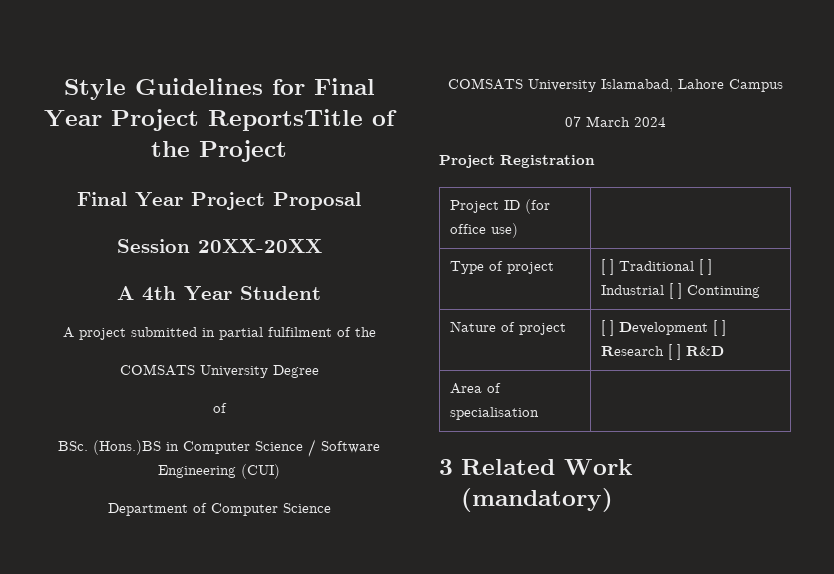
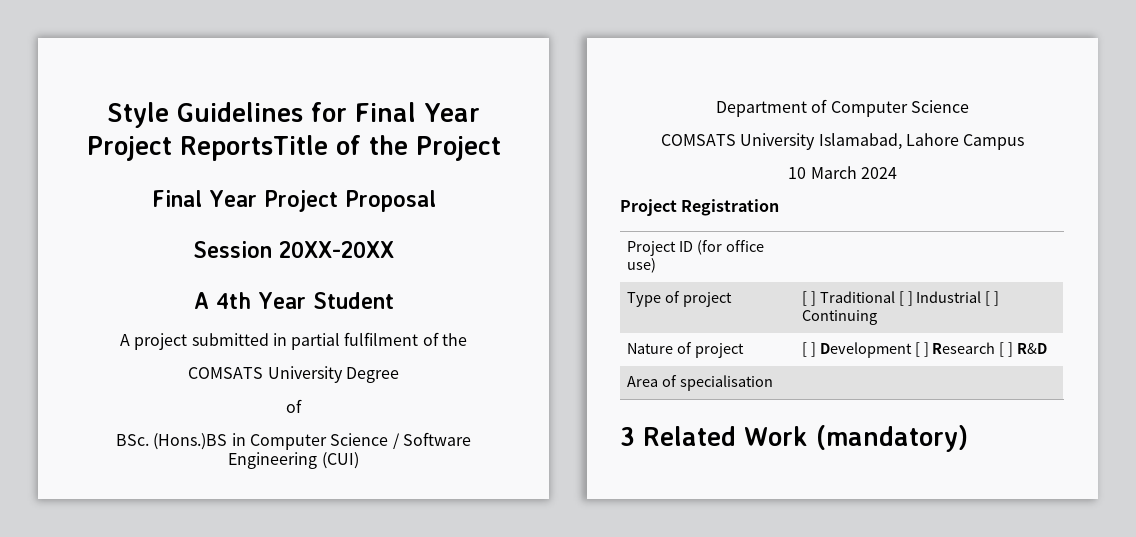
[564,116,581,127] 07 -> [788,167,807,179] 10

